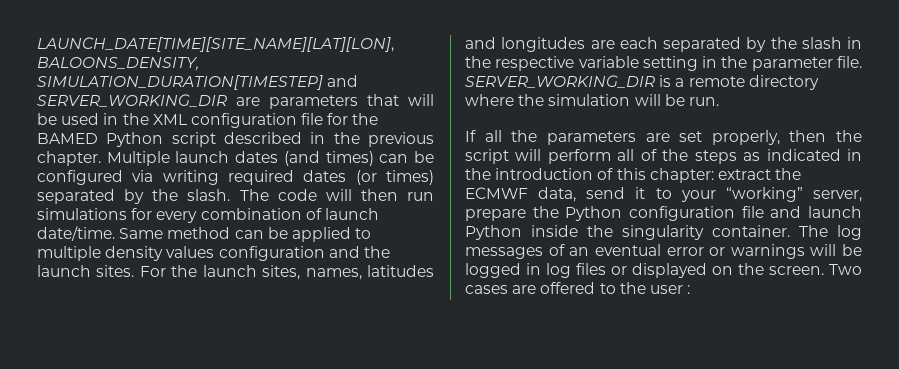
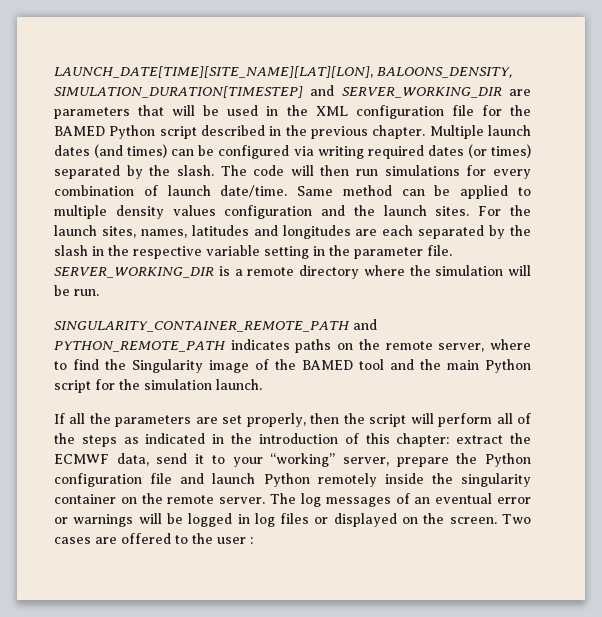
(719, 101) none -> [54,319,377,332] [54,339,531,353] [54,359,531,373] [54,379,262,393] // SINGULARITY_CONTAINER_REMOTE_PATH and PYTHON_REMOTE_PATH indicates paths on the remote server, where to find the Singularity image of the BAMED tool and the main Python script for the simulation launch.
(522, 232) none -> [317,473,377,487] remotely
[712,225,790,237] container. -> [54,493,266,504] container on the remote server.

